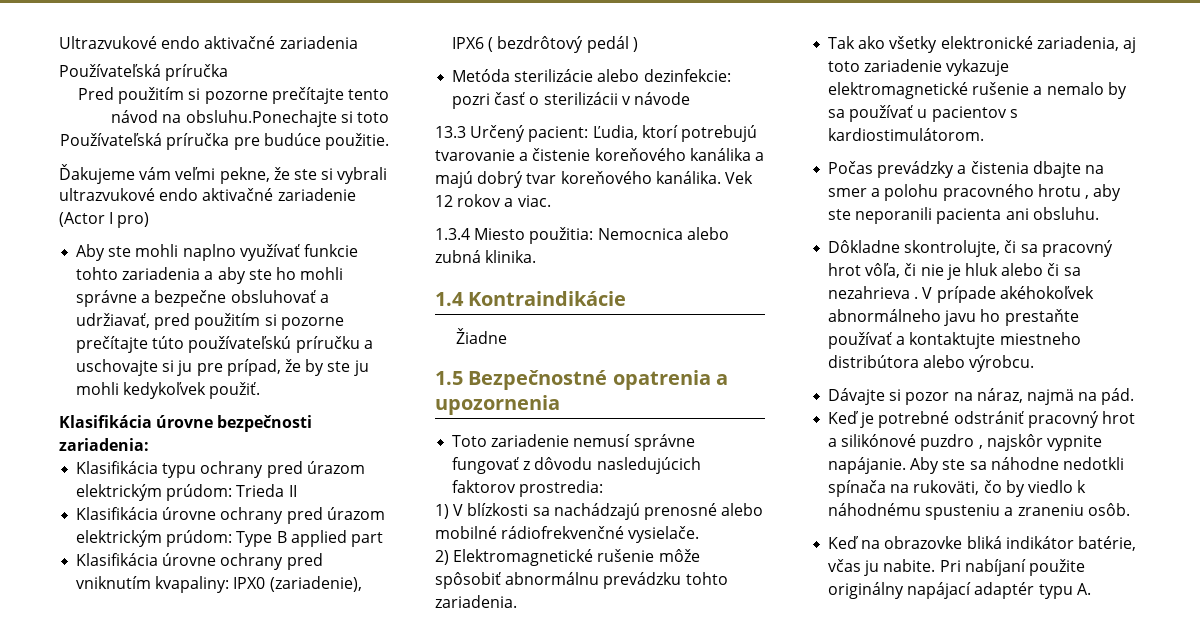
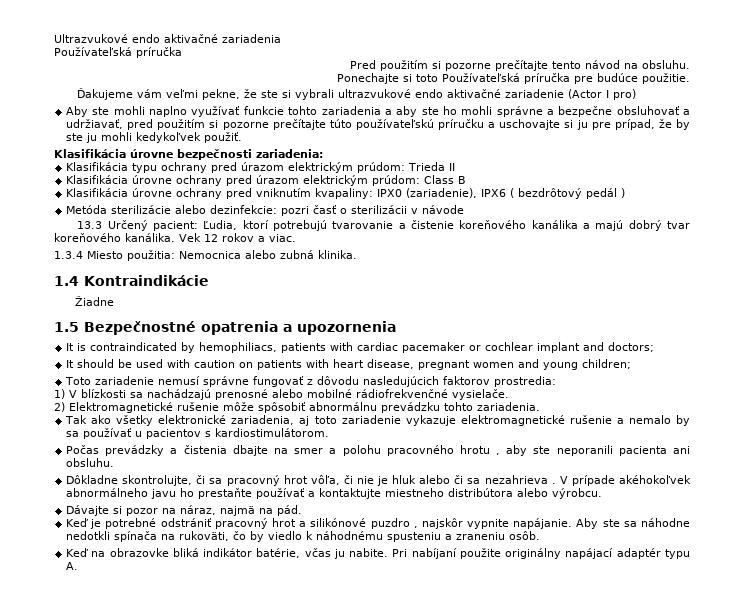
[185,110,337,127] obsluhu.Ponechajte -> [642,60,690,69] [337,73,399,84] obsluhu. // Ponechajte
[236,531,273,547] Type -> [424,175,455,184] Class
[290,530,383,547] applied part -> (467, 180) none
(560, 405) none -> [66,342,655,353] [66,359,632,370] // It is contraindicated by hemophiliacs, patients with cardiac pacemaker or cochlear implant and doctors; // It should be used with caution on patients with heart disease, pregnant women and young children;

